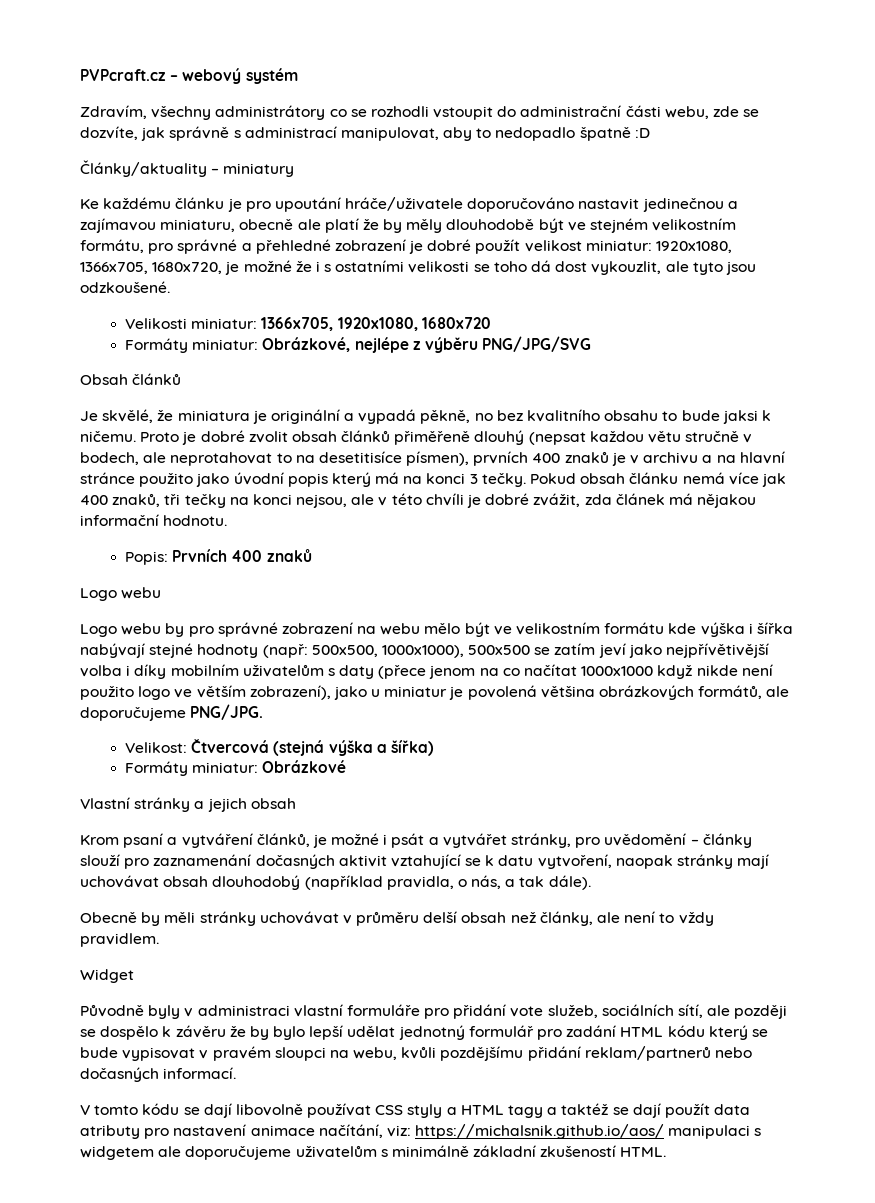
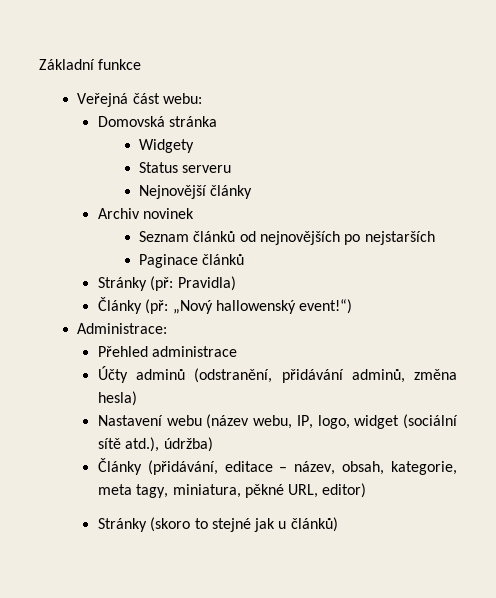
[80,68,298,84] [80,105,760,120] [80,126,650,141] [80,160,295,177] [80,197,738,212] [80,218,737,233] [80,239,733,254] [80,260,756,275] [80,281,170,293] [125,317,491,331] [125,336,592,353] [80,373,182,385] [80,409,771,424] [80,430,753,445] [80,451,785,466] [80,472,786,487] [80,493,757,508] [80,514,228,526] [125,549,312,565] [80,587,162,601] [80,622,793,637] [80,643,770,658] [80,664,773,679] [80,685,790,700] [80,704,264,721] [125,739,434,756] [125,760,347,776] [80,797,296,812] [80,833,752,848] [80,854,770,869] [80,875,591,890] [80,911,714,926] [80,933,159,947] [80,969,134,983] [80,1004,788,1019] [80,1025,768,1040] [80,1046,753,1061] [80,1067,237,1082] [80,1103,751,1118] [80,1124,762,1139] [80,1145,667,1160] PVPcraft.cz – webový systém // Zdravím, všechny administrátory co se rozhodli vstoupit do administrační části webu, zde se dozvíte, jak správně s administrací manipulovat, aby to nedopadlo špatně :D // Články/aktuality – miniatury // Ke každému článku je pro upoutání hráče/uživatele doporučováno nastavit jedinečnou a zajímavou miniaturu, obecně ale platí že by měly dlouhodobě být ve stejném velikostním formátu, pro správné a přehledné zobrazení je dobré použít velikost miniatur: 1920x1080, 1366x705, 1680x720, je možné že i s ostatními velikosti se toho dá dost vykouzlit, ale tyto jsou odzkoušené. // Velikosti miniatur: 1366x705, 1920x1080, 1680x720 // Formáty miniatur: Obrázkové, nejlépe z výběru PNG/JPG/SVG // Obsah článků // Je skvělé, že miniatura je originální a vypadá pěkně, no bez kvalitního obsahu to bude jaksi k ničemu. Proto je dobré zvolit obsah článků přiměřeně dlouhý (nepsat každou větu stručně v bodech, ale neprotahovat to na desetitisíce písmen), prvních 400 znaků je v archivu a na hlavní stránce použito jako úvodní popis který má na konci 3 tečky. Pokud obsah článku nemá více jak 400 znaků, tři tečky na konci nejsou, ale v této chvíli je dobré zvážit, zda článek má nějakou informační hodnotu. // Popis: Prvních 400 znaků // Logo webu // Logo webu by pro správné zobrazení na webu mělo být ve velikostním formátu kde výška i šířka nabývají stejné hodnoty (např: 500x500, 1000x1000), 500x500 se zatím jeví jako nejpřívětivější volba i díky mobilním uživatelům s daty (přece jenom na co načítat 1000x1000 když nikde není použito logo ve větším zobrazení), jako u miniatur je povolená většina obrázkových formátů, ale doporučujeme PNG/JPG. // Velikost: Čtvercová (stejná výška a šířka) // Formáty miniatur: Obrázkové // Vlastní stránky a jejich obsah // Krom psaní a vytváření článků, je možné i psát a vytvářet stránky, pro uvědomění – články slouží pro zaznamenání dočasných aktivit vztahující se k datu vytvoření, naopak stránky mají uchovávat obsah dlouhodobý (například pravidla, o nás, a tak dále). // Obecně by měli stránky uchovávat v průměru delší obsah než články, ale není to vždy pravidlem. // Widget // Původně byly v administraci vlastní formuláře pro přidání vote služeb, sociálních sítí, ale později se dospělo k závěru že by bylo lepší udělat jednotný formulář pro zadání HTML kódu který se bude vypisovat v pravém sloupci na webu, kvůli pozdějšímu přidání reklam/partnerů nebo dočasných informací. // V tomto kódu se dají libovolně používat CSS styly a HTML tagy a taktéž se dají použít data atributy pro nastavení animace načítání, viz: https://michalsnik.github.io/aos/ manipulaci s widgetem ale doporučujeme uživatelům s minimálně základní zkušeností HTML. -> [39,59,142,70] [77,93,202,107] [97,116,218,127] [139,139,195,153] [139,162,232,173] [139,185,253,199] [97,208,195,219] [139,231,435,245] [139,254,245,268] [97,276,236,291] [97,297,353,314] [77,323,168,334] [97,346,238,357] [97,366,457,383] [97,391,137,406] [97,414,458,429] [97,437,213,452] [97,458,458,475] [97,483,367,498] [97,517,338,532] Základní funkce // Veřejná část webu: // Domovská stránka // Widgety // Status serveru // Nejnovější články // Archiv novinek // Seznam článků od nejnovějších po nejstarších // Paginace článků // Stránky (př: Pravidla) // Články (př: „Nový hallowenský event!“) // Administrace: // Přehled administrace // Účty adminů (odstranění, přidávání adminů, změna hesla) // Nastavení webu (název webu, IP, logo, widget (sociální sítě atd.), údržba) // Články (přidávání, editace – název, obsah, kategorie, meta tagy, miniatura, pěkné URL, editor) // Stránky (skoro to stejné jak u článků)

